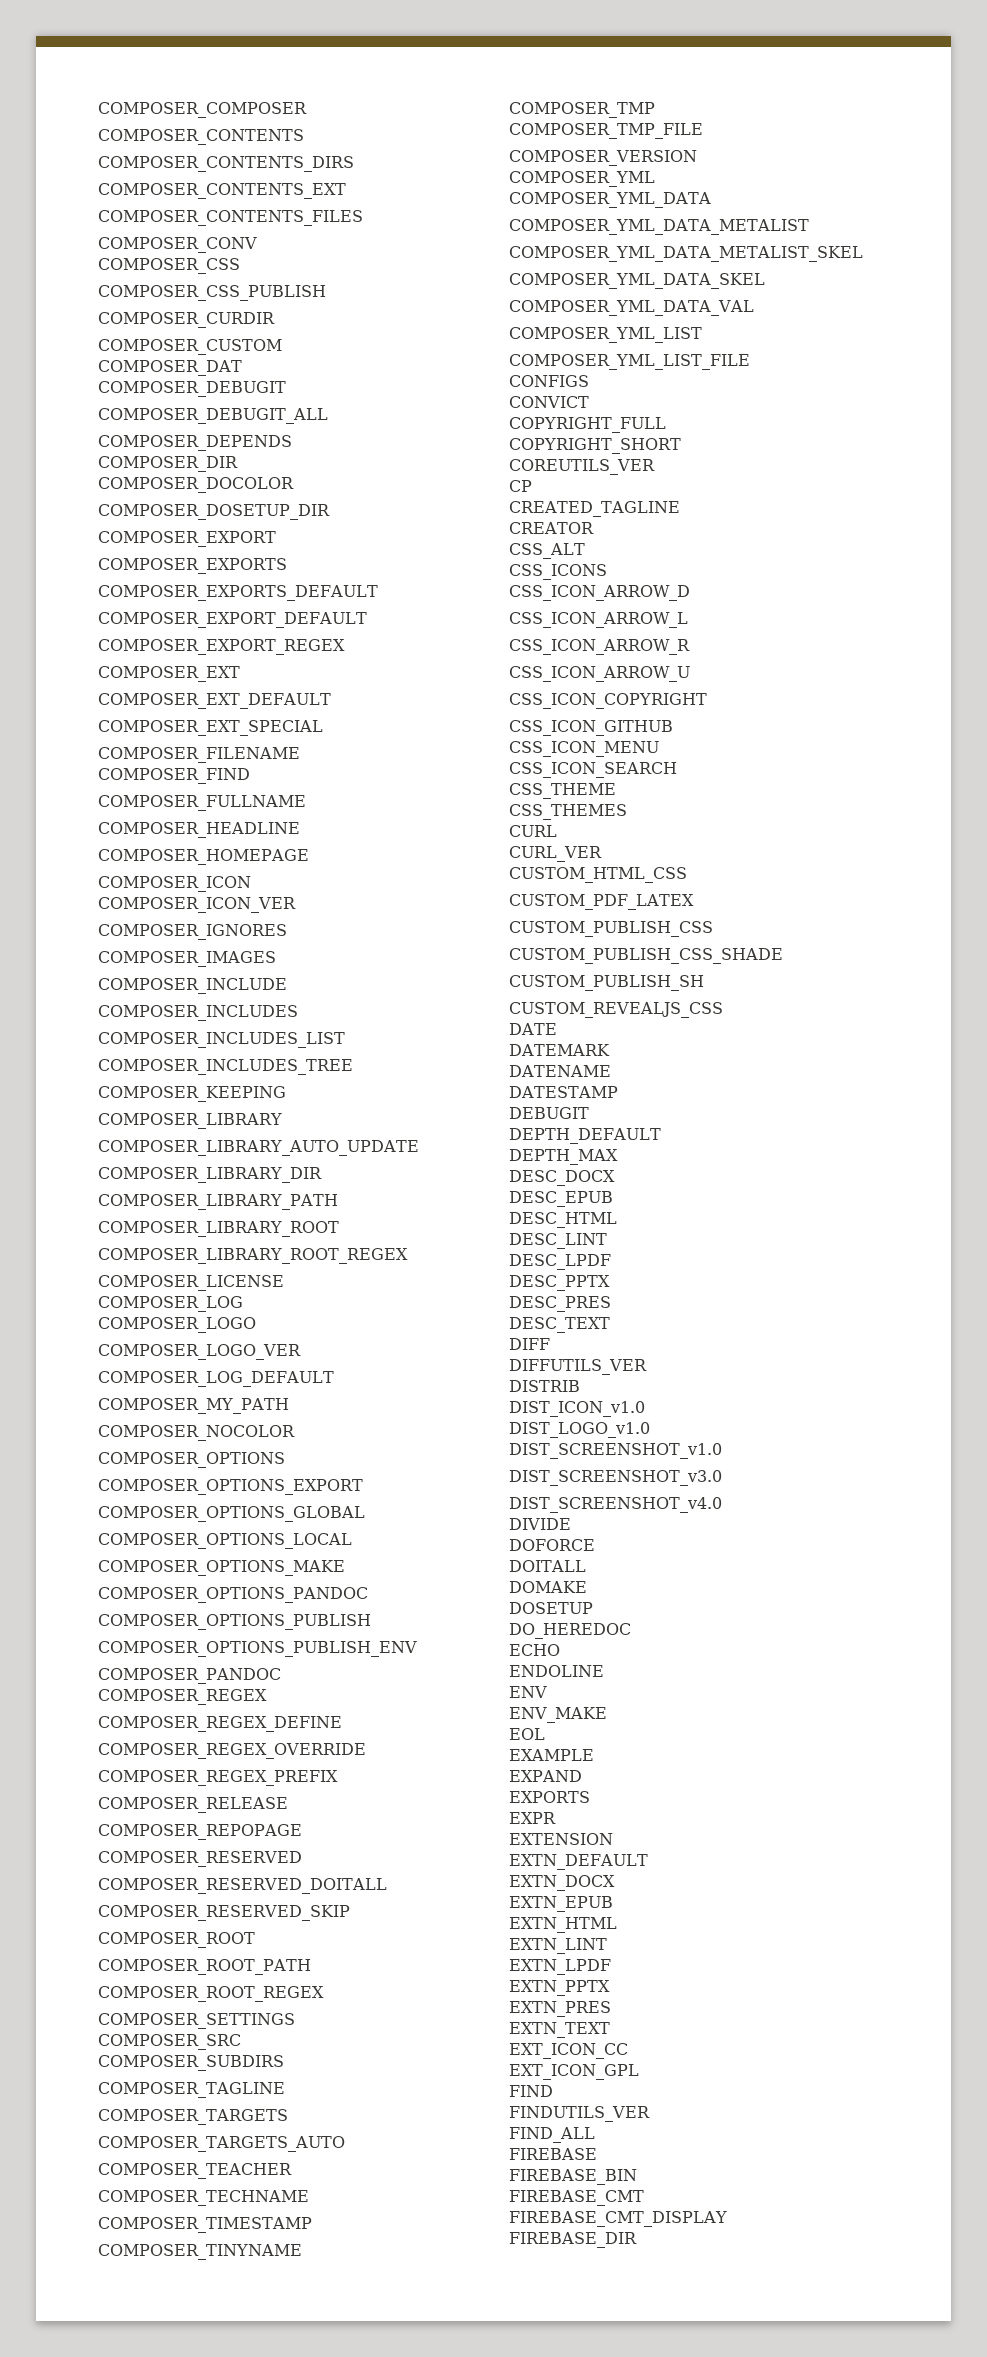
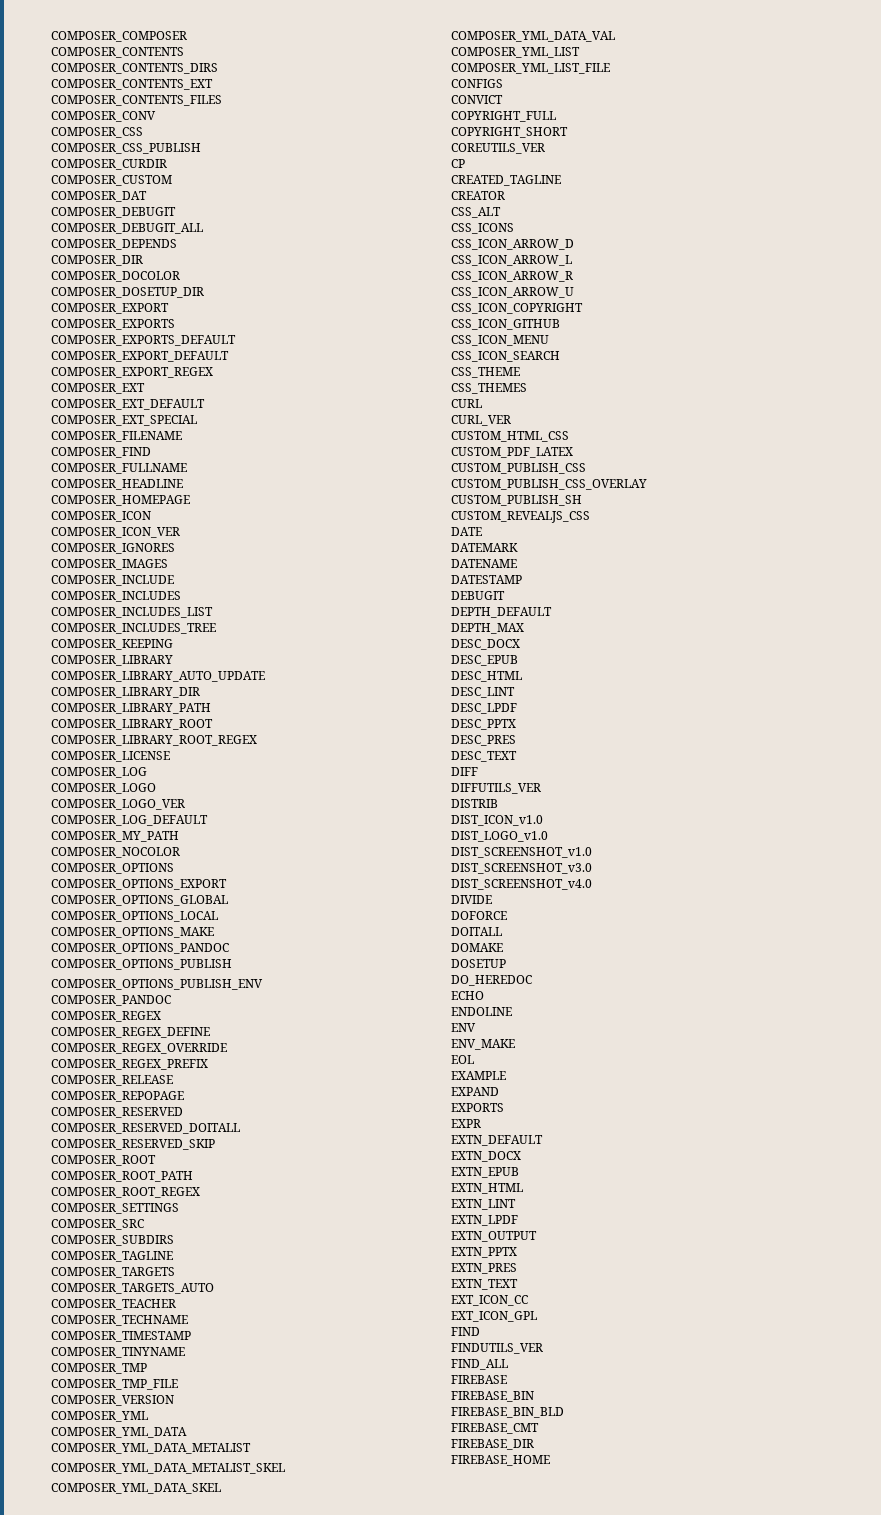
[509,948,783,964] CUSTOM_PUBLISH_CSS_SHADE -> [451,479,647,490] CUSTOM_PUBLISH_CSS_OVERLAY
[509,1833,613,1845] // EXTENSION -> (481, 1123) none
(611, 1967) none -> [451,1231,537,1242] // EXTN_OUTPUT
(637, 2177) none -> [451,1407,564,1418] // FIREBASE_BIN_BLD
[509,2211,727,2227] [509,2232,637,2248] FIREBASE_CMT_DISPLAY // FIREBASE_DIR -> [451,1439,534,1450] [451,1455,550,1466] FIREBASE_DIR // FIREBASE_HOME

